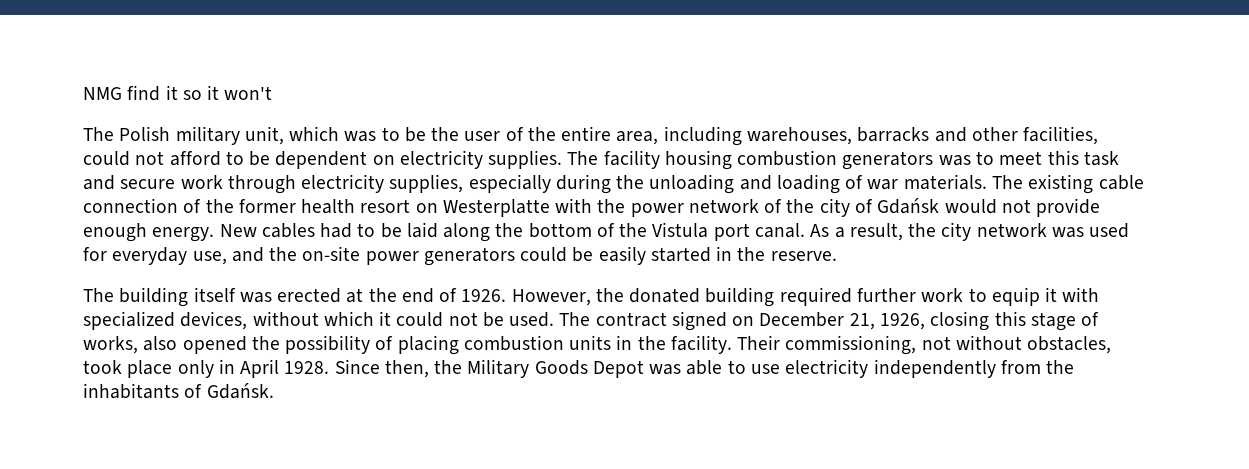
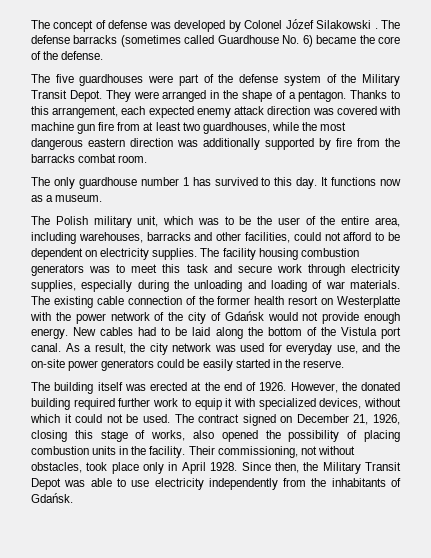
[83,85,273,101] NMG find it so it won't -> [31,19,400,32] [31,35,400,47] [31,51,104,60] [31,74,400,86] [31,90,400,102] [31,106,400,118] [31,122,347,134] [31,138,400,150] [31,154,148,163] [31,177,401,189] [31,195,103,202] The concept of defense was developed by Colonel Józef Silakowski . The defense barracks (sometimes called Guardhouse No. 6) became the core of the defense. // The five guardhouses were part of the defense system of the Military Transit Depot. They were arranged in the shape of a pentagon. Thanks to this arrangement, each expected enemy attack direction was covered with machine gun fire from at least two guardhouses, while the most dangerous eastern direction was additionally supported by fire from the barracks combat room. // The only guardhouse number 1 has survived to this day. It functions now as a museum.
[534,360,588,375] Goods -> [365,462,402,471] Transit

